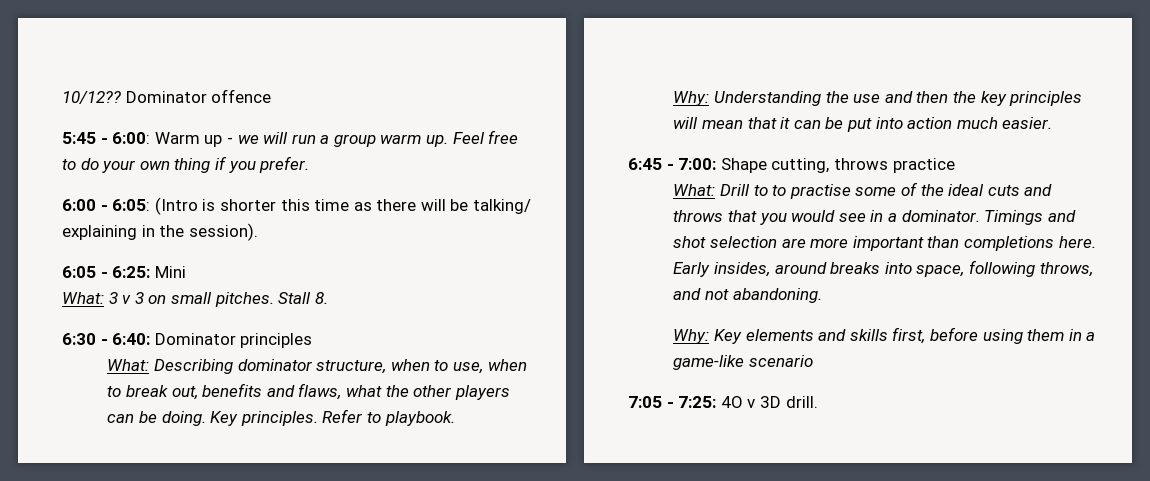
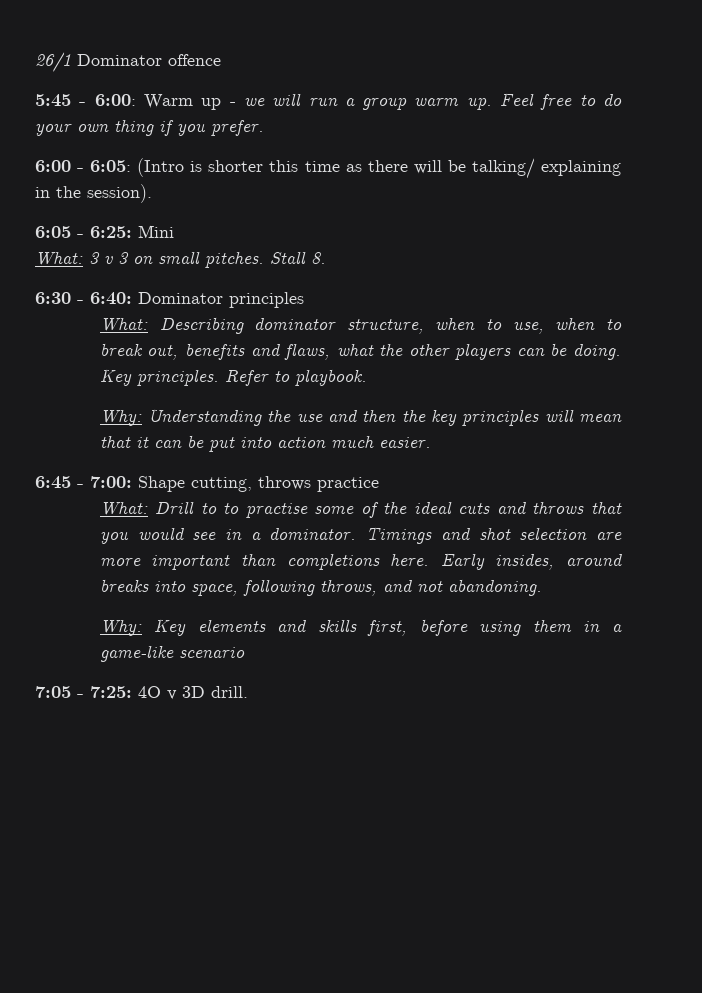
[62,91,121,104] 10/12?? -> [35,52,71,72] 26/1

